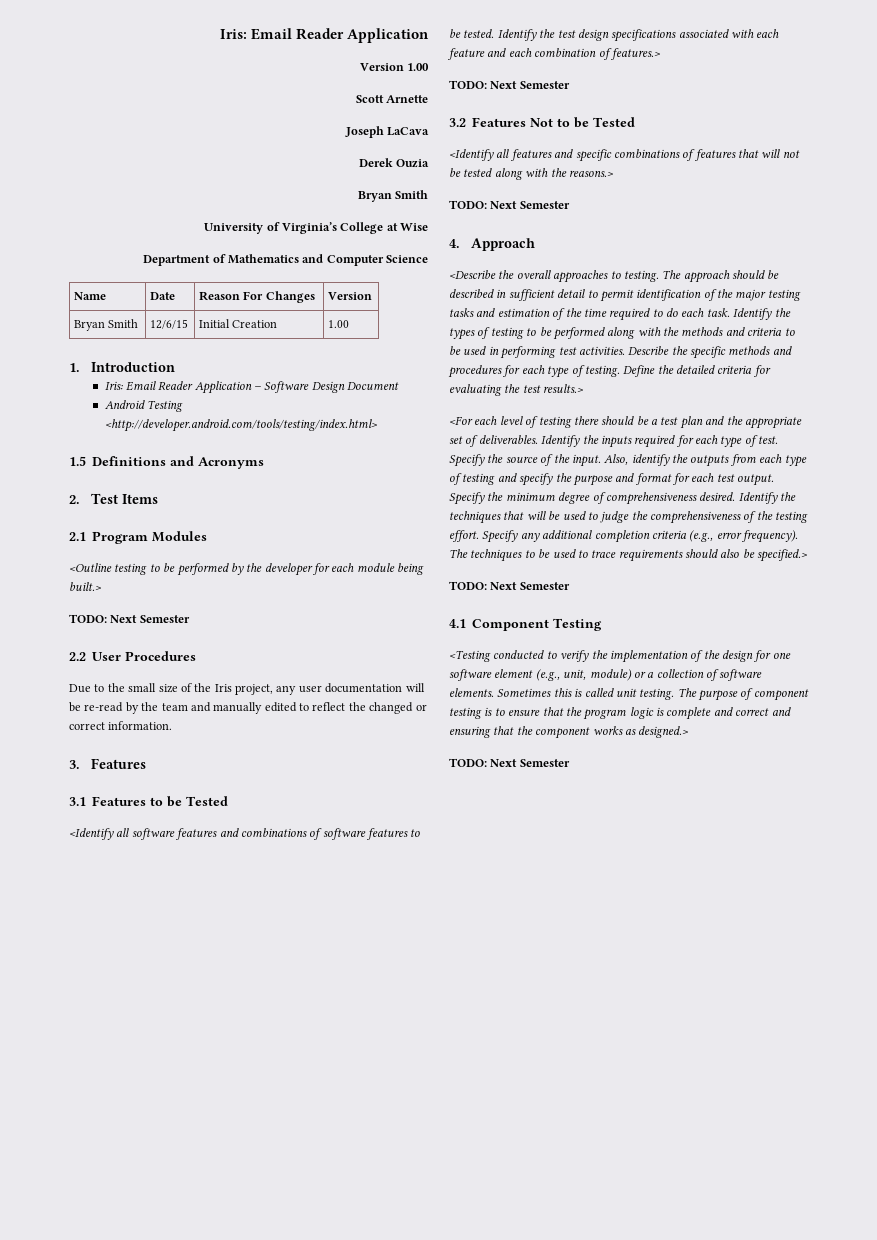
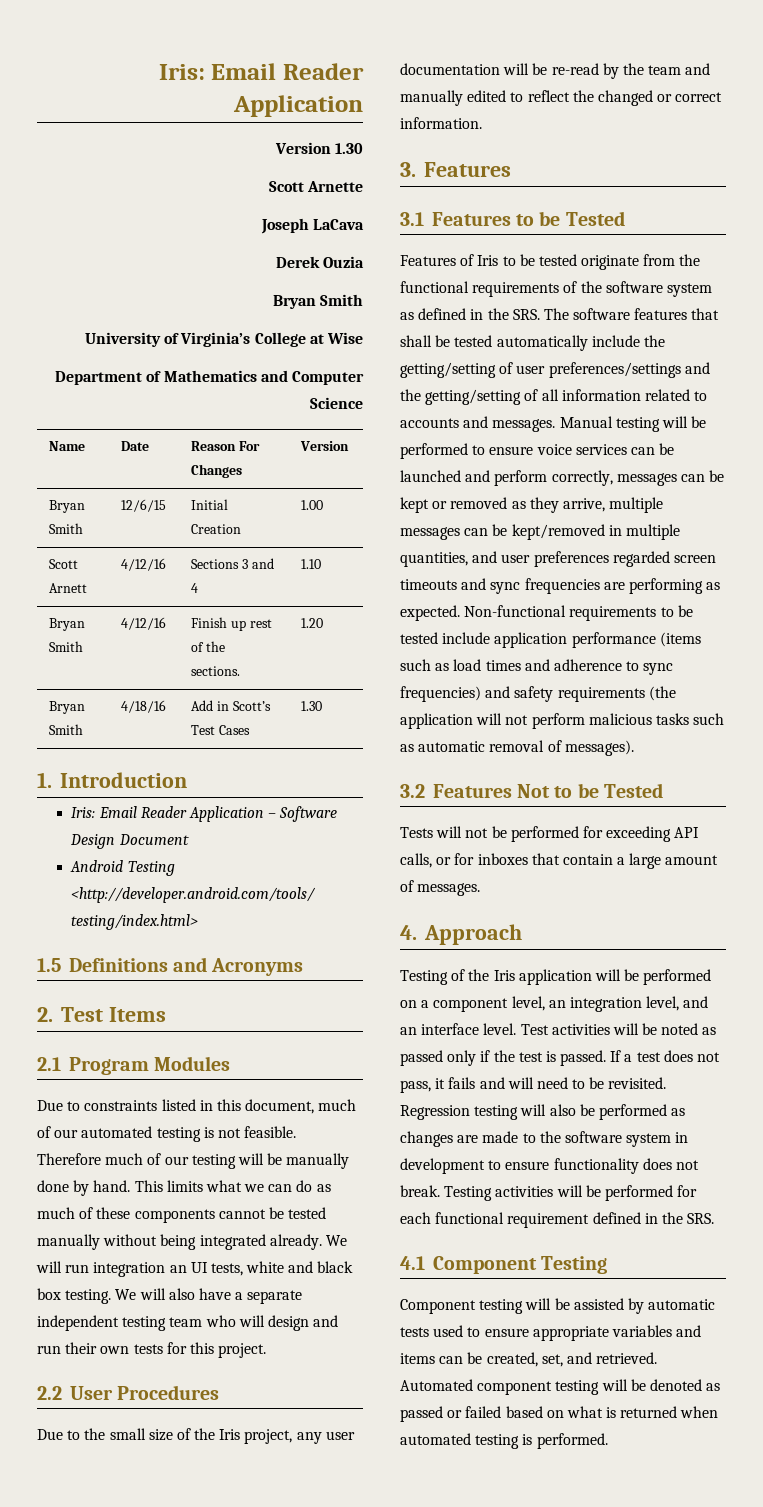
[407,63,429,71] 1.00 -> [335,143,363,154] 1.30
(350, 324) none -> [49,559,79,569] [49,583,88,593] [121,558,167,571] [191,558,274,569] [191,583,199,593] [301,559,322,569] [49,618,86,631] [49,641,84,652] [121,617,167,630] [191,617,272,631] [191,641,226,652] [191,666,241,676] [301,618,324,628] [49,701,86,714] [49,724,84,735] [121,700,167,713] [191,700,271,711] [191,725,251,735] [301,701,323,711] // Scott Arnett | 4/12/16 | Sections 3 and 4 | 1.10 // Bryan Smith | 4/12/16 | Finish up rest of the sections. | 1.20 // Bryan Smith | 4/18/16 | Add in Scott’s Test Cases | 1.30
[69,563,425,576] [69,582,102,591] [69,614,190,623] <Outline testing to be performed by the developer for each module being built.> // TODO: Next Semester -> [37,1099,357,1114] [37,1126,297,1142] [37,1153,350,1169] [37,1180,331,1196] [37,1207,327,1223] [37,1234,347,1250] [36,1261,354,1277] [37,1288,303,1304] [37,1315,339,1331] [37,1342,267,1358] Due to constraints listed in this document, much of our automated testing is not feasible. Therefore much of our testing will be manually done by hand. This limits what we can do as much of these components cannot be tested manually without being integrated already. We will run integration an UI tests, white and black box testing. We will also have a separate independent testing team who will design and run their own tests for this project.
[69,828,421,840] [449,29,780,42] [448,48,661,60] [449,80,570,89] <Identify all software features and combinations of software features to be tested. Identify the test design specifications associated with each feature and each combination of features.> // TODO: Next Semester -> [400,254,701,270] [400,281,712,297] [400,308,720,320] [400,335,665,351] [400,362,710,378] [400,389,708,405] [400,416,707,432] [400,443,675,459] [400,470,725,486] [400,497,664,513] [400,524,680,540] [400,551,716,567] [400,578,721,594] [400,605,693,621] [400,632,701,648] [400,659,674,675] [400,686,676,702] [400,713,725,729] [400,740,634,756] Features of Iris to be tested originate from the functional requirements of the software system as defined in the SRS. The software features that shall be tested automatically include the getting/setting of user preferences/settings and the getting/setting of all information related to accounts and messages. Manual testing will be performed to ensure voice services can be launched and perform correctly, messages can be kept or removed as they arrive, multiple messages can be kept/removed in multiple quantities, and user preferences regarded screen timeouts and sync frequencies are performing as expected. Non-functional requirements to be tested include application performance (items such as load times and adherence to sync frequencies) and safety requirements (the application will not perform malicious tasks such as automatic removal of messages).
[449,149,800,162] [449,168,614,180] [449,200,570,209] [449,238,535,251] [449,270,780,283] [449,289,801,302] [449,308,791,321] [449,327,795,340] [449,346,792,359] [448,365,771,378] [449,384,585,396] [449,416,802,429] [449,435,779,448] [449,454,807,467] [449,473,775,486] [449,492,796,505] [449,511,809,524] [449,530,798,543] [449,549,809,562] [449,581,570,590] [449,618,603,631] [449,650,791,663] [449,669,763,681] [449,688,809,701] [449,707,791,720] [449,726,690,739] [449,758,570,767] <Identify all features and specific combinations of features that will not be tested along with the reasons.> // TODO: Next Semester // 4. Approach // <Describe the overall approaches to testing. The approach should be described in sufficient detail to permit identification of the major testing tasks and estimation of the time required to do each task. Identify the types of testing to be performed along with the methods and criteria to be used in performing test activities. Describe the specific methods and procedures for each type of testing. Define the detailed criteria for evaluating the test results.> // <For each level of testing there should be a test plan and the appropriate set of deliverables. Identify the inputs required for each type of test. Specify the source of the input. Also, identify the outputs from each type of testing and specify the purpose and format for each test output. Specify the minimum degree of comprehensiveness desired. Identify the techniques that will be used to judge the comprehensiveness of the testing effort. Specify any additional completion criteria (e.g., error frequency). The techniques to be used to trace requirements should also be specified.> // TODO: Next Semester // 4.1 Component Testing // <Testing conducted to verify the implementation of the design for one software element (e.g., unit, module) or a collection of software elements. Sometimes this is called unit testing. The purpose of component testing is to ensure that the program logic is complete and correct and ensuring that the component works as designed.> // TODO: Next Semester -> [400,826,700,842] [400,853,719,869] [400,880,481,896] [400,924,522,945] [400,969,712,985] [400,996,709,1012] [400,1023,717,1035] [400,1050,721,1066] [400,1077,667,1093] [400,1104,686,1120] [400,1131,689,1147] [400,1158,699,1174] [400,1185,698,1201] [400,1212,715,1228] [400,1256,608,1274] [400,1298,716,1314] [400,1325,702,1341] [400,1352,658,1367] [400,1379,721,1395] [400,1406,719,1422] [400,1433,608,1449] Tests will not be performed for exceeding API calls, or for inboxes that contain a large amount of messages. // 4. Approach // Testing of the Iris application will be performed on a component level, an integration level, and an interface level. Test activities will be noted as passed only if the test is passed. If a test does not pass, it fails and will need to be revisited. Regression testing will also be performed as changes are made to the software system in development to ensure functionality does not break. Testing activities will be performed for each functional requirement defined in the SRS. // 4.1 Component Testing // Component testing will be assisted by automatic tests used to ensure appropriate variables and items can be created, set, and retrieved. Automated component testing will be denoted as passed or failed based on what is returned when automated testing is performed.

